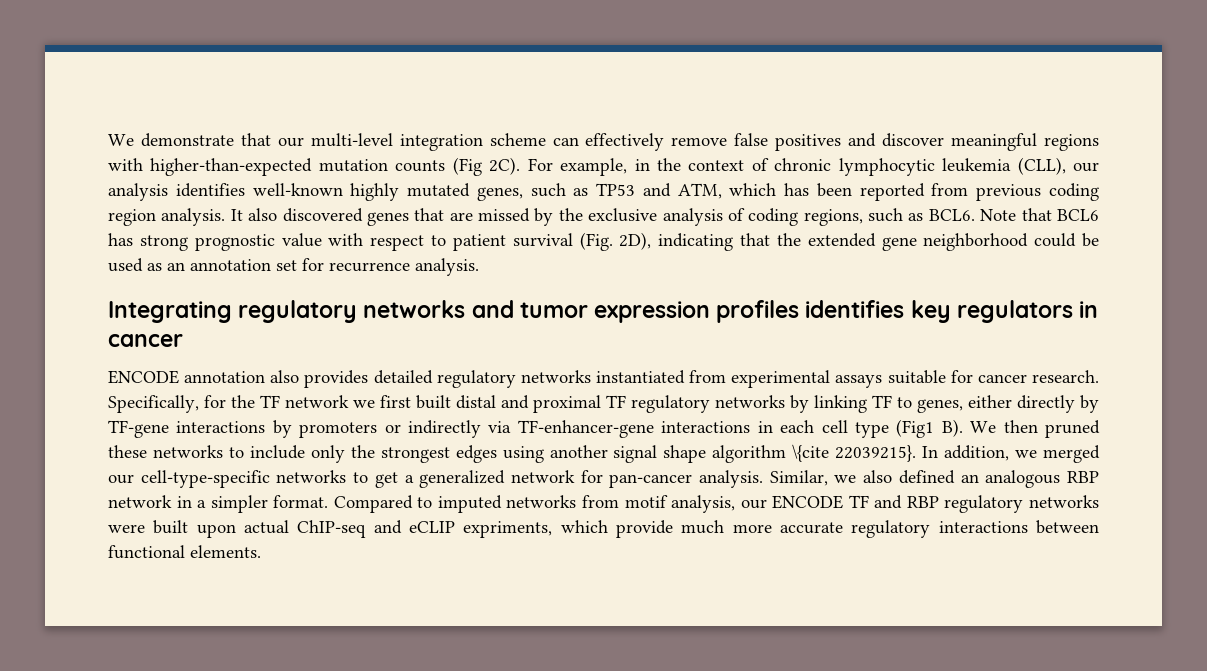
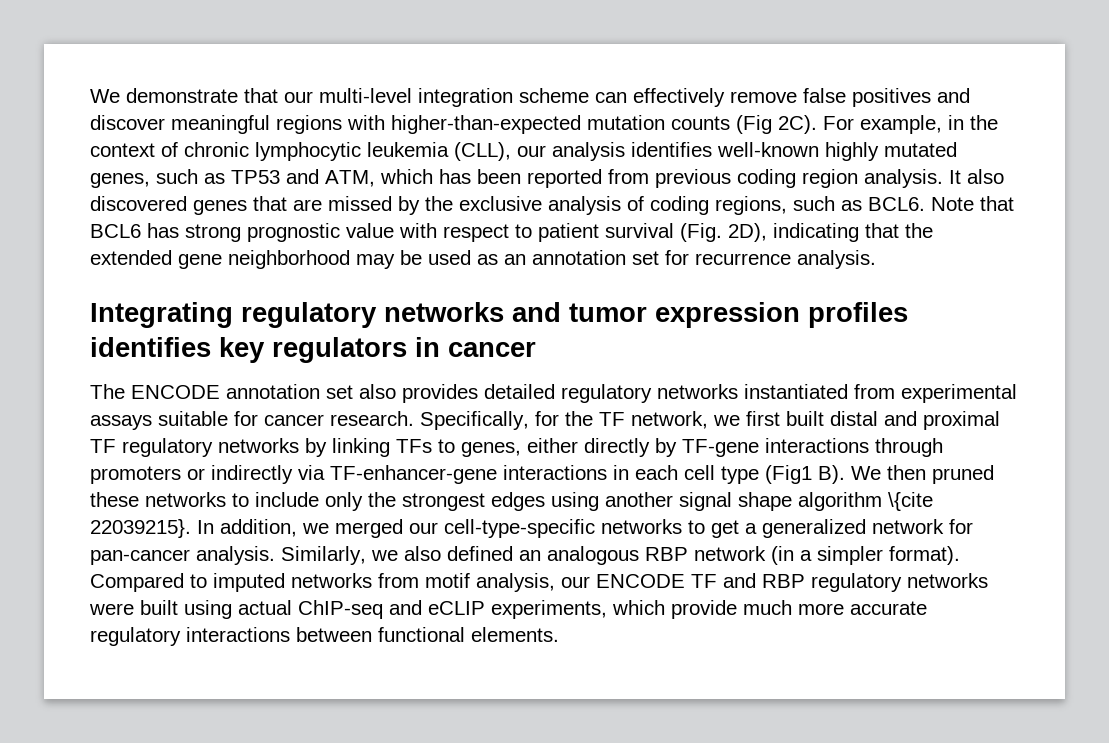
[1034,233,1077,247] could -> [356,254,395,269] may
(183, 340) none -> [90,384,125,399] The
(266, 377) none -> [326,385,353,399] set
[285,395,349,408] network -> [631,411,708,429] network,
[872,395,892,408] TF -> [396,439,432,453] TFs
[272,420,292,438] by -> [875,438,943,457] through
[769,470,828,486] Similar, -> [281,546,366,565] Similarly,
[176,496,192,508] in -> [771,546,794,565] (in
[273,495,329,508] format. -> [889,546,960,565] format).
[196,524,236,538] upon -> [184,600,232,619] using
[463,521,553,538] expriments, -> [491,600,607,619] experiments,

